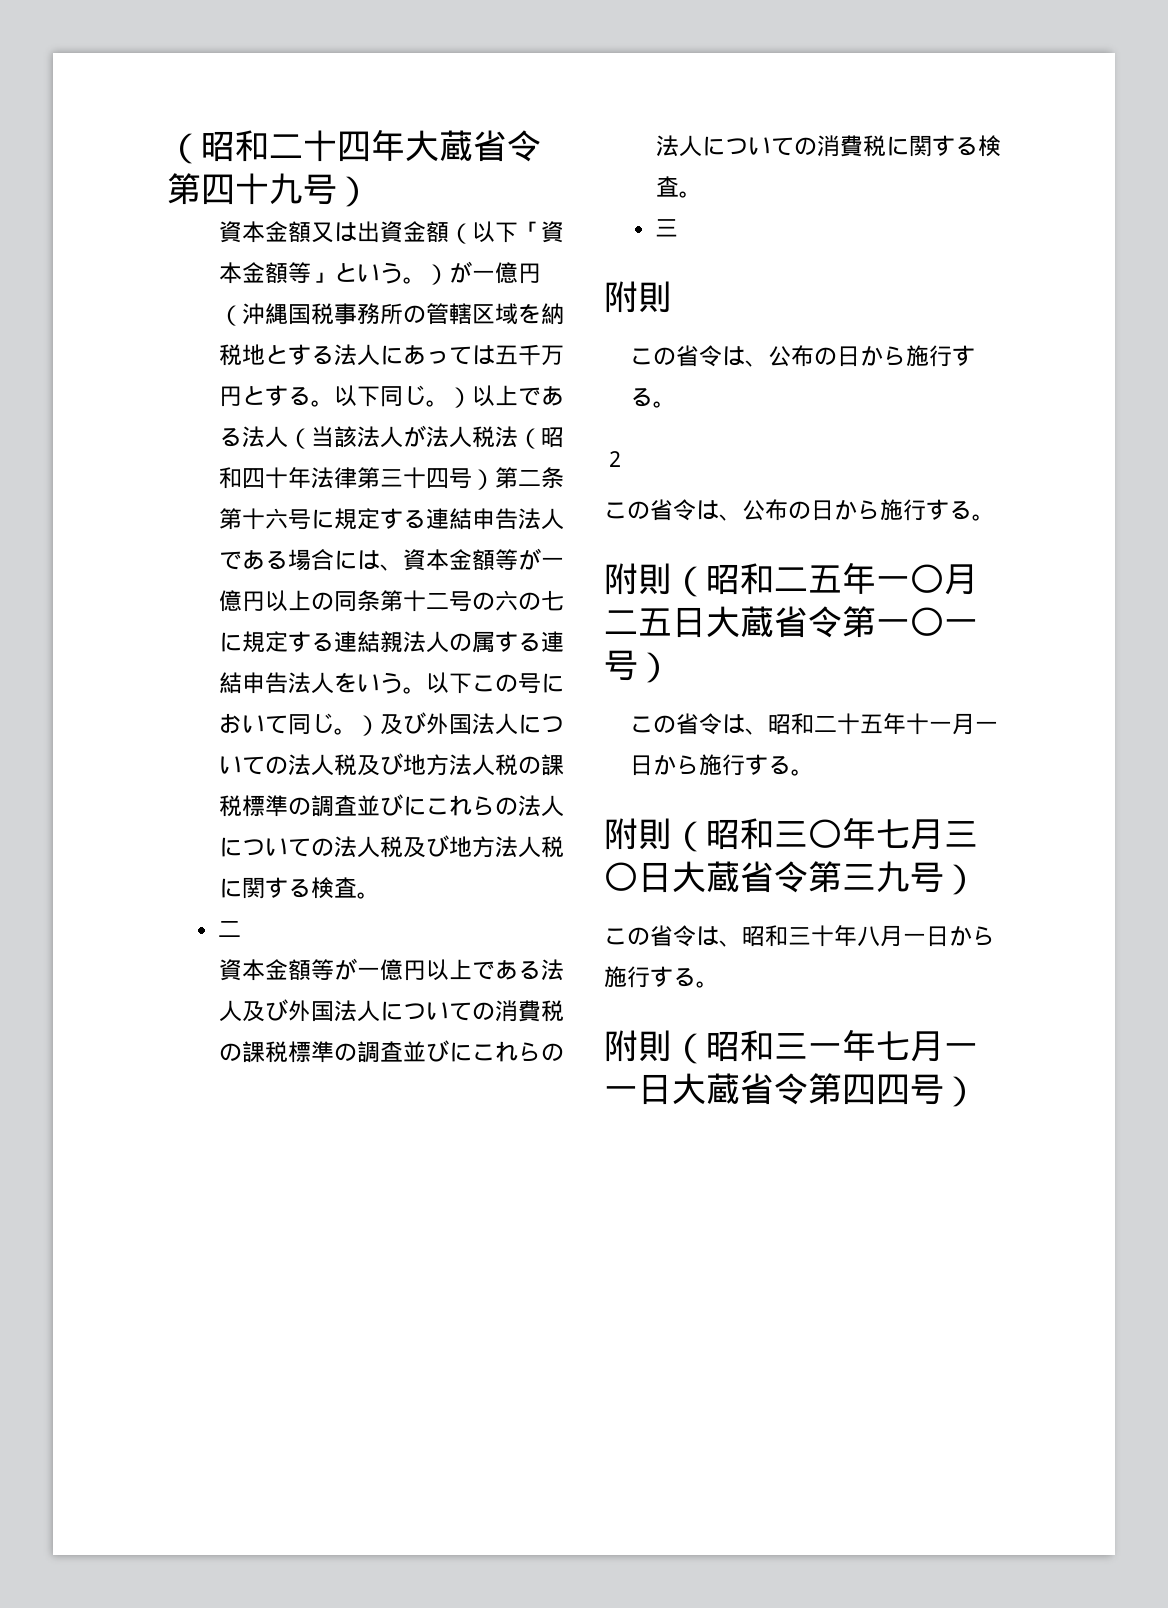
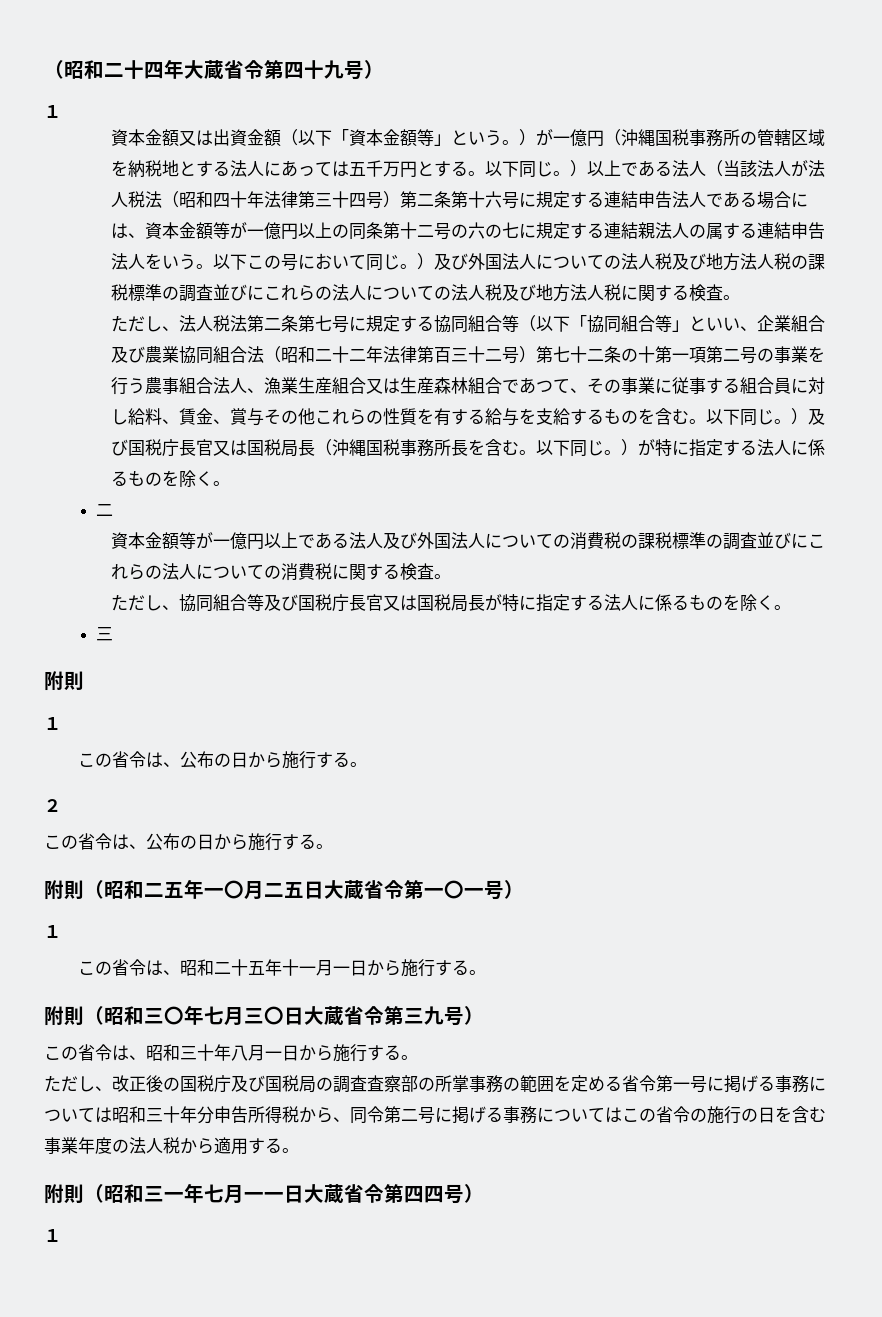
(371, 191) none -> [44,105,61,118] // １
(380, 895) none -> [111,315,826,333] [111,346,826,364] [111,377,826,395] [111,408,826,426] [111,439,826,457] [111,470,231,487] // ただし、法人税法第二条第七号に規定する協同組合等（以下「協同組合等」といい、企業組合及び農業協同組合法（昭和二十二年法律第百三十二号）第七十二条の十第一項第二号の事業を行う農事組合法人、漁業生産組合又は生産森林組合であつて、その事業に従事する組合員に対し給料、賃金、賞与その他これらの性質を有する給与を支給するものを含む。以下同じ。）及び国税庁長官又は国税局長（沖縄国税事務所長を含む。以下同じ。）が特に指定する法人に係るものを除く。
(702, 194) none -> [111,594,792,612] // ただし、協同組合等及び国税庁長官又は国税局長が特に指定する法人に係るものを除く。
(672, 297) none -> [44,717,61,730] // １
(672, 667) none -> [44,925,61,938] // １
(719, 984) none -> [44,1075,826,1093] [44,1106,826,1124] [44,1137,299,1155] // ただし、改正後の国税庁及び国税局の調査査察部の所掌事務の範囲を定める省令第一号に掲げる事務については昭和三十年分申告所得税から、同令第二号に掲げる事務についてはこの省令の施行の日を含む事業年度の法人税から適用する。
(978, 1091) none -> [44,1229,61,1242] // １

